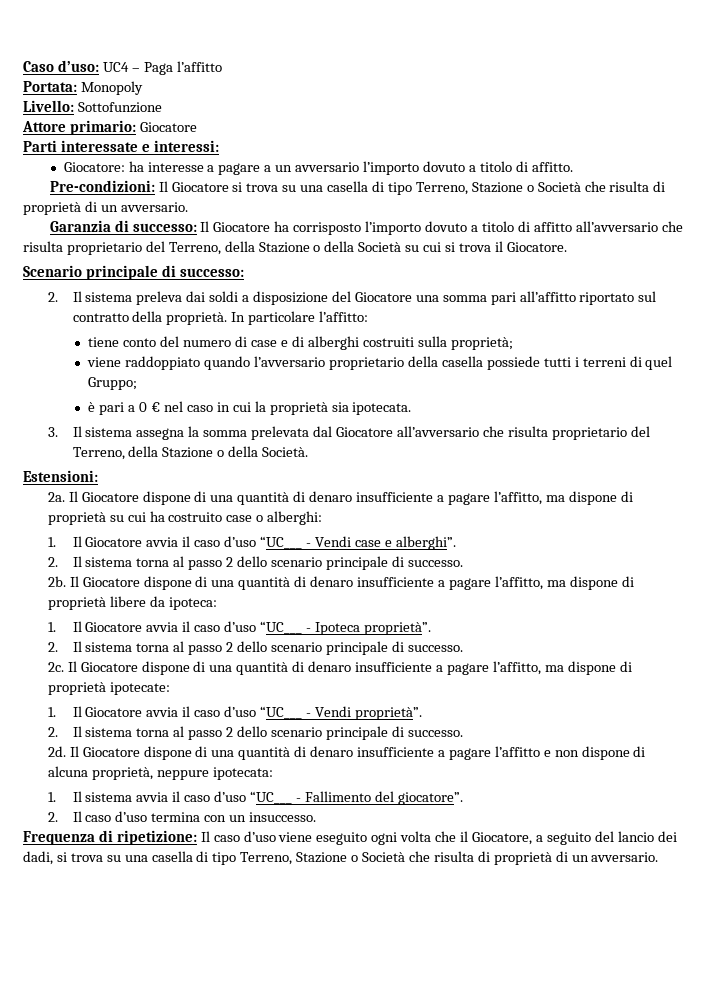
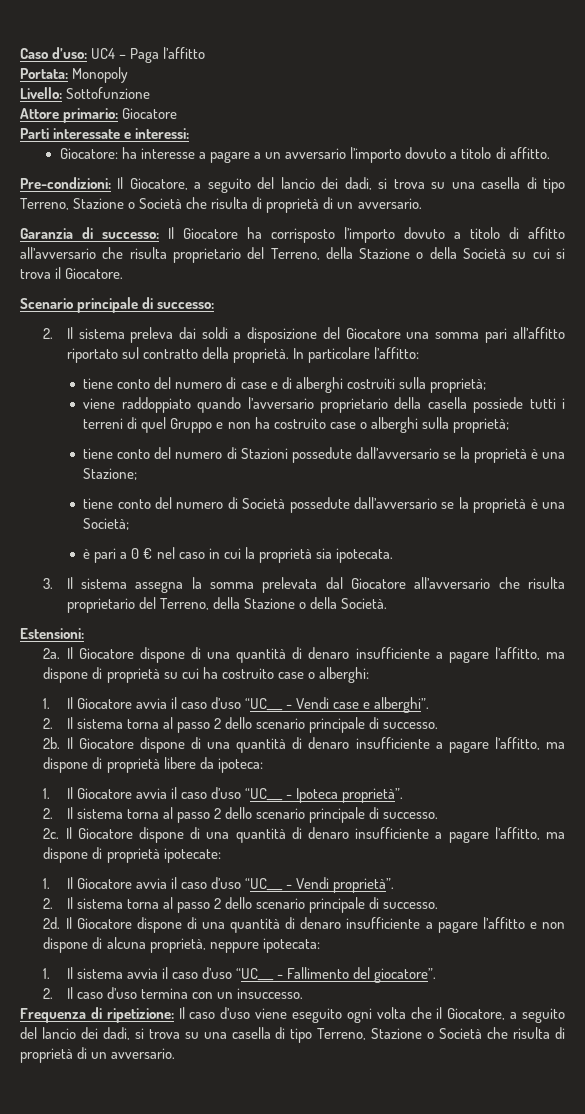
[171,182,229,192] Giocatore -> [129,177,372,193] Giocatore, a seguito del lancio dei dadi,
[88,377,138,390] Gruppo; -> [170,417,509,433] [83,447,565,463] [83,468,138,480] [83,497,565,513] [83,518,130,530] Gruppo e non ha costruito case o alberghi sulla proprietà; // tiene conto del numero di Stazioni possedute dall’avversario se la proprietà è una Stazione; // tiene conto del numero di Società possedute dall’avversario se la proprietà è una Società;

